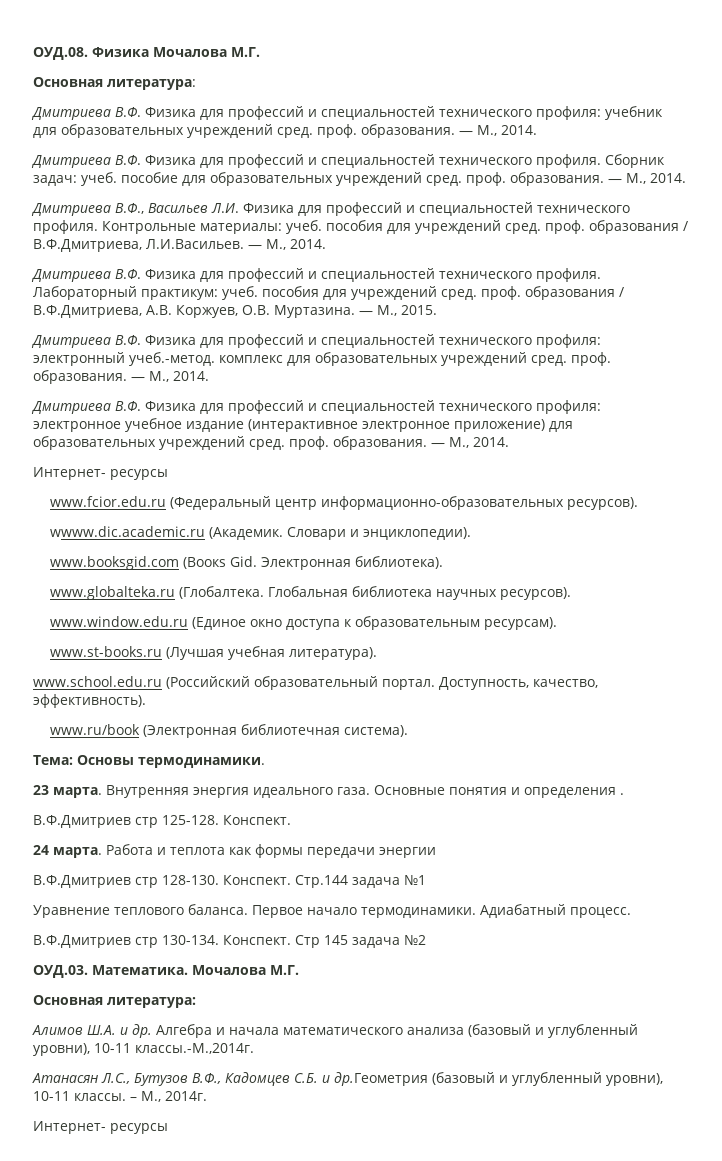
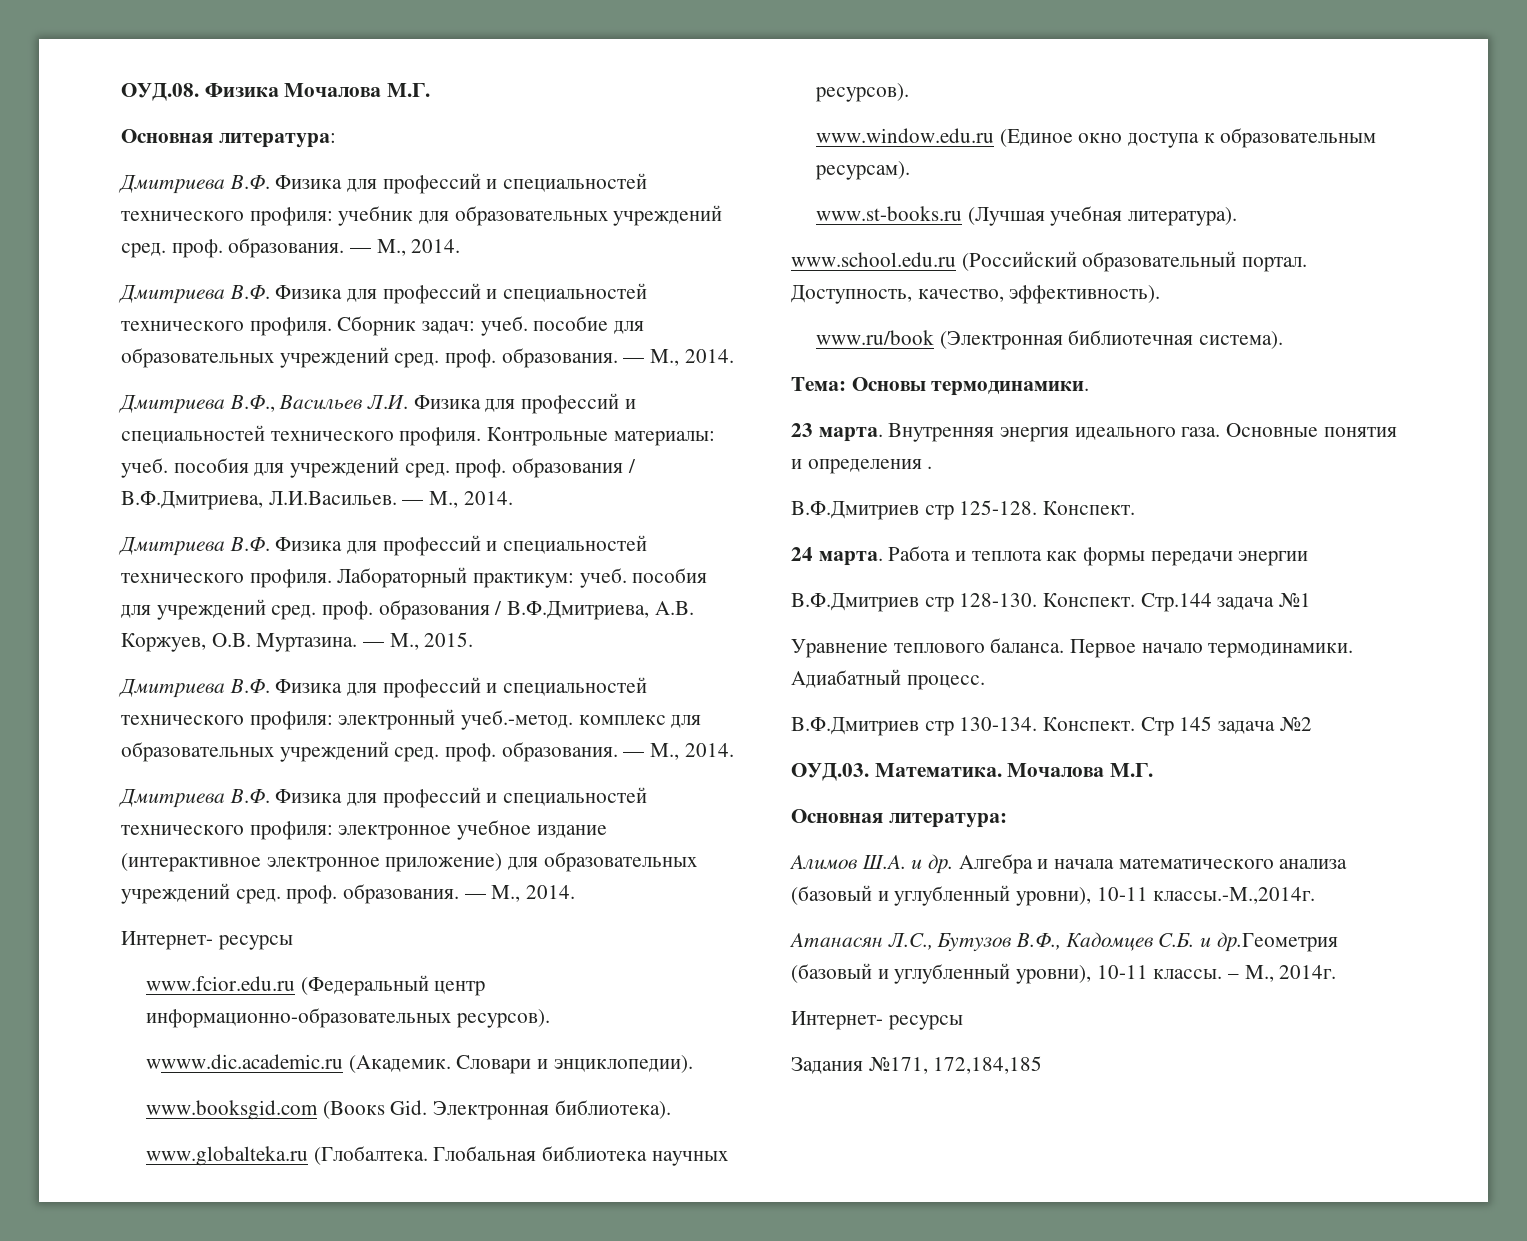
(168, 1128) none -> [791,1056,1043,1074] // Задания №171, 172,184,185

